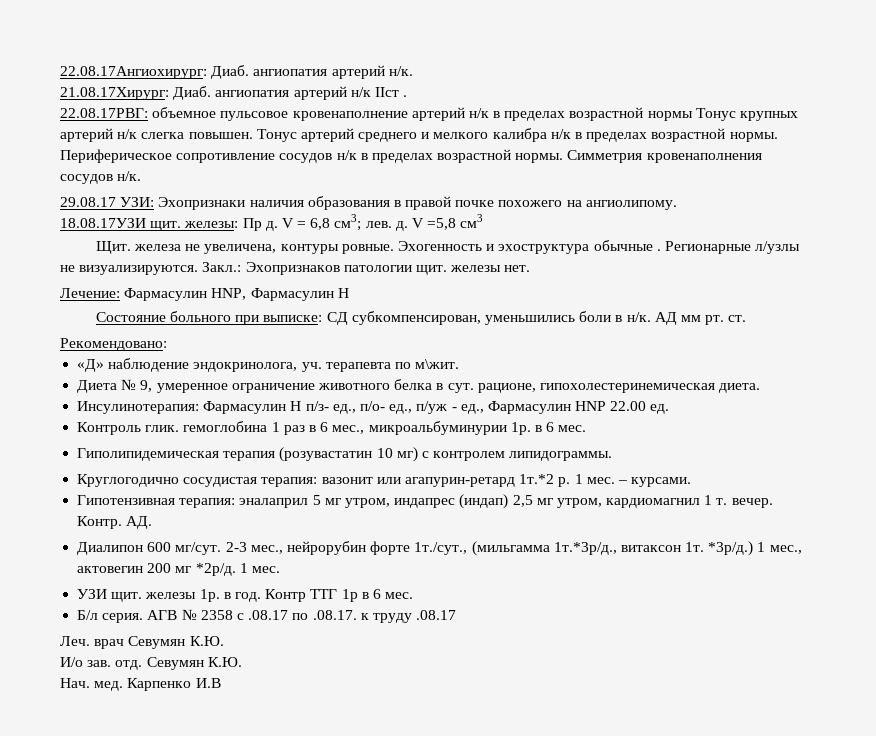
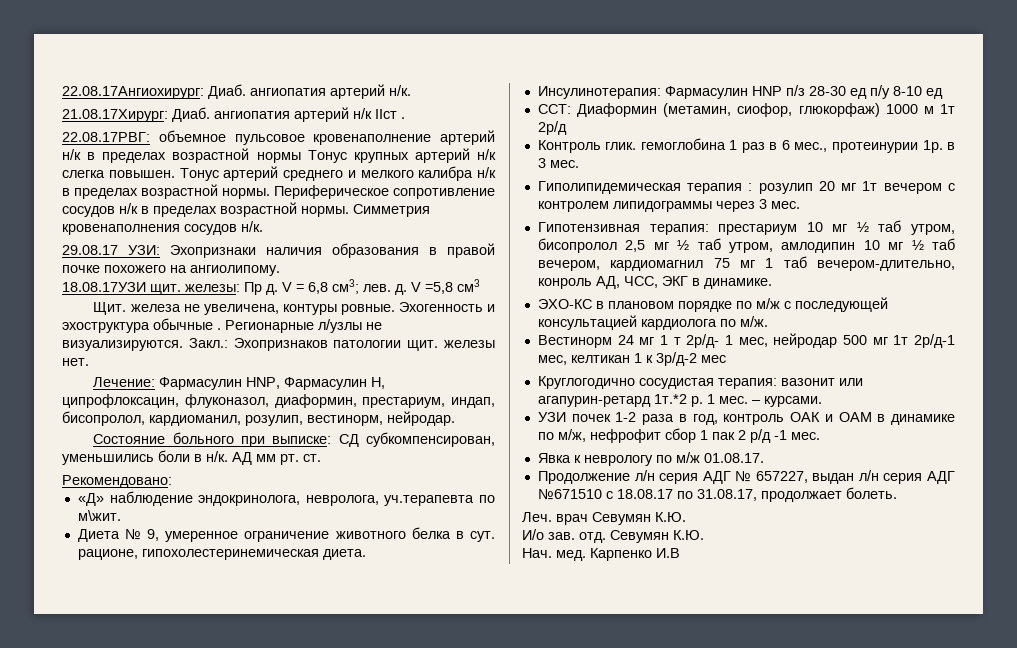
[337,288,349,298] Н -> [371,377,386,389] [62,394,495,408] [62,411,455,426] Н, ципрофлоксацин, флуконазол, диаформин, престариум, индап, бисопролол, кардиоманил, розулип, вестинорм, нейродар.
[301,362,391,372] уч. терапевта -> [305,495,475,506] невролога, уч.терапевта
[290,401,670,414] Н п/з- ед., п/о- ед., п/уж - ед., Фармасулин НNP 22.00 ед. -> [751,85,943,99] [537,103,955,117] [537,121,567,135] НNP п/з 28-30 ед п/у 8-10 ед // ССТ: Диаформин (метамин, сиофор, глюкорфаж) 1000 м 1т 2р/д
[368,421,555,435] микроальбуминурии 1р. в 6 -> [831,140,955,153] [537,158,546,168] протеинурии 1р. в 3
[279,447,613,462] (розувастатин 10 мг) с контролем липидограммы. -> [748,181,956,194] [537,199,800,212] [537,220,955,235] [537,238,955,253] [537,256,955,271] [537,276,772,289] [537,297,888,312] [537,315,768,330] [537,333,956,348] [537,352,726,366] : розулип 20 мг 1т вечером с контролем липидограммы через 3 мес. // Гипотензивная терапия: престариум 10 мг ½ таб утром, бисопролол 2,5 мг ½ таб утром, амлодипин 10 мг ½ таб вечером, кардиомагнил 75 мг 1 таб вечером-длительно, конроль АД, ЧСС, ЭКГ в динамике. // ЭХО-КС в плановом порядке по м/ж с последующей консультацией кардиолога по м/ж. // Вестинорм 24 мг 1 т 2р/д- 1 мес, нейродар 500 мг 1т 2р/д-1 мес, келтикан 1 к 3р/д-2 мес
[77,494,773,509] [77,516,153,529] [77,541,802,556] [77,563,280,576] [77,589,414,602] [77,609,457,623] Гипотензивная терапия: эналаприл 5 мг утром, индапрес (индап) 2,5 мг утром, кардиомагнил 1 т. вечер. Контр. АД. // Диалипон 600 мг/сут. 2-3 мес., нейрорубин форте 1т./сут., (мильгамма 1т.*3р/д., витаксон 1т. *3р/д.) 1 мес., актовегин 200 мг *2р/д. 1 мес. // УЗИ щит. железы 1р. в год. Контр ТТГ 1р в 6 мес. // Б/л серия. АГВ № 2358 с .08.17 по .08.17. к труду .08.17 -> [537,412,955,425] [537,428,820,443] [537,452,764,466] [537,470,955,484] [537,487,897,502] УЗИ почек 1-2 раза в год, контроль ОАК и ОАМ в динамике по м/ж, нефрофит сбор 1 пак 2 р/д -1 мес. // Явка к неврологу по м/ж 01.08.17. // Продолжение л/н серия АДГ № 657227, выдан л/н серия АДГ №671510 с 18.08.17 по 31.08.17, продолжает болеть.

